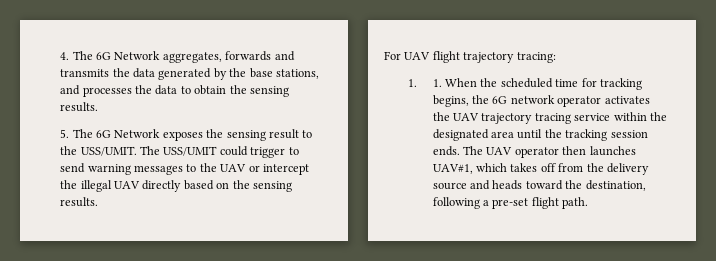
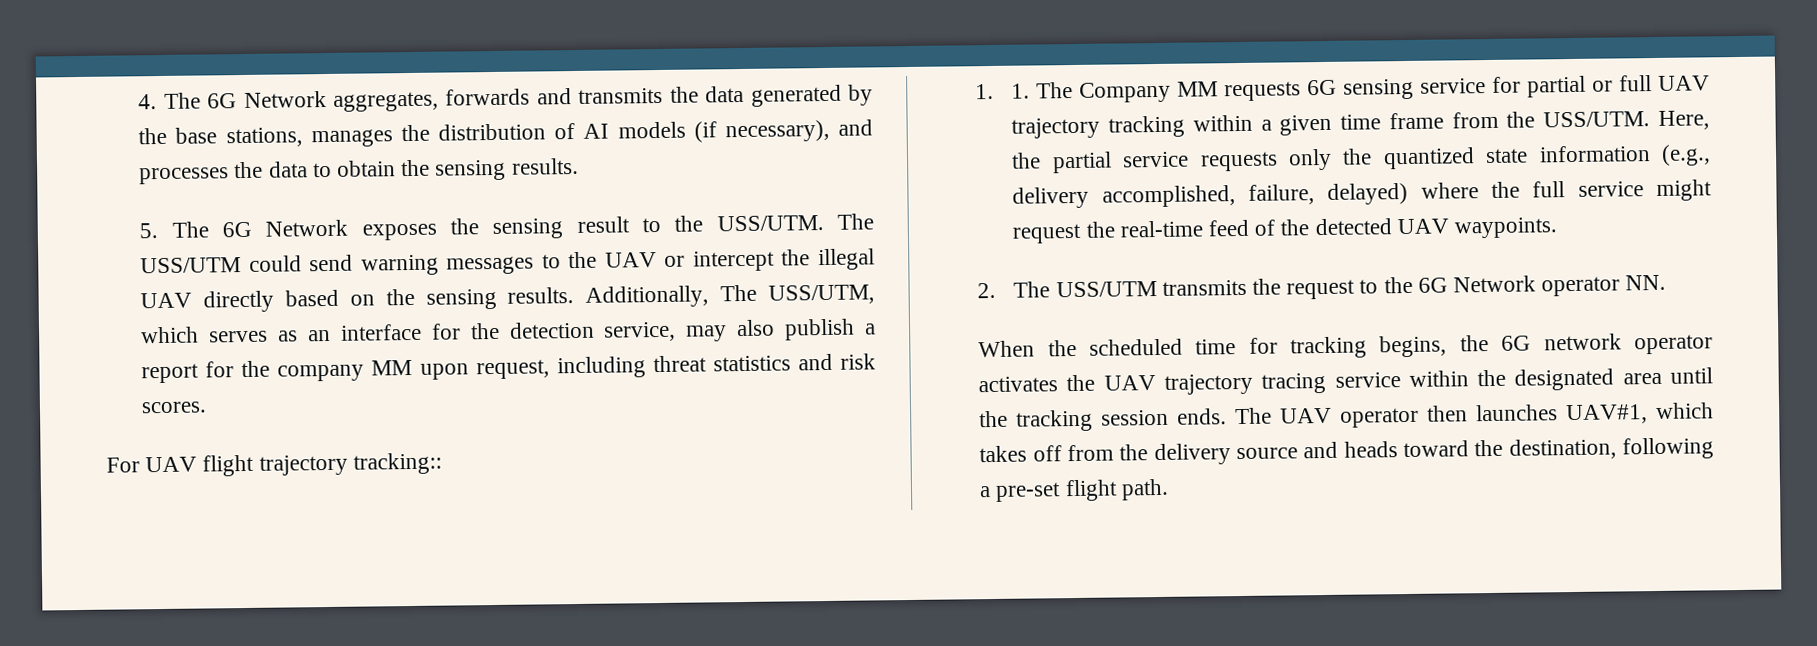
(319, 74) none -> [310,119,830,148] manages the distribution of AI models (if necessary),
[80,146,299,158] USS/UMIT. The USS/UMIT could trigger to -> [716,213,874,232] [140,255,302,274] USS/UTM. The USS/UTM could
(99, 202) none -> [585,284,875,308] [140,318,876,344] [141,353,876,384] [141,401,208,414] Additionally, The USS/UTM, which serves as an interface for the detection service, may also publish a report for the company MM upon request, including threat statistics and risk scores.
[516,52,556,63] tracing: -> [352,452,442,475] tracking::
(442, 83) none -> [1036,75,1710,103] [1011,110,1710,139] [1011,144,1711,174] [1012,179,1712,209] [1012,217,1559,244] [977,274,1667,300] The Company MM requests 6G sensing service for partial or full UAV trajectory tracking within a given time frame from the USS/UTM. Here, the partial service requests only the quantized state information (e.g., delivery accomplished, failure, delayed) where the full service might request the real-time feed of the detected UAV waypoints. // 2. The USS/UTM transmits the request to the 6G Network operator NN. //

